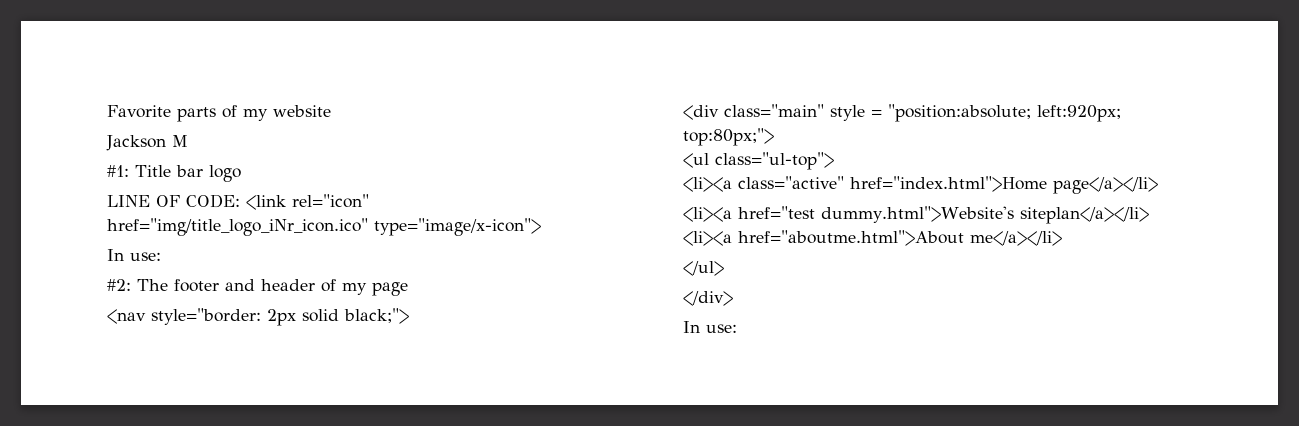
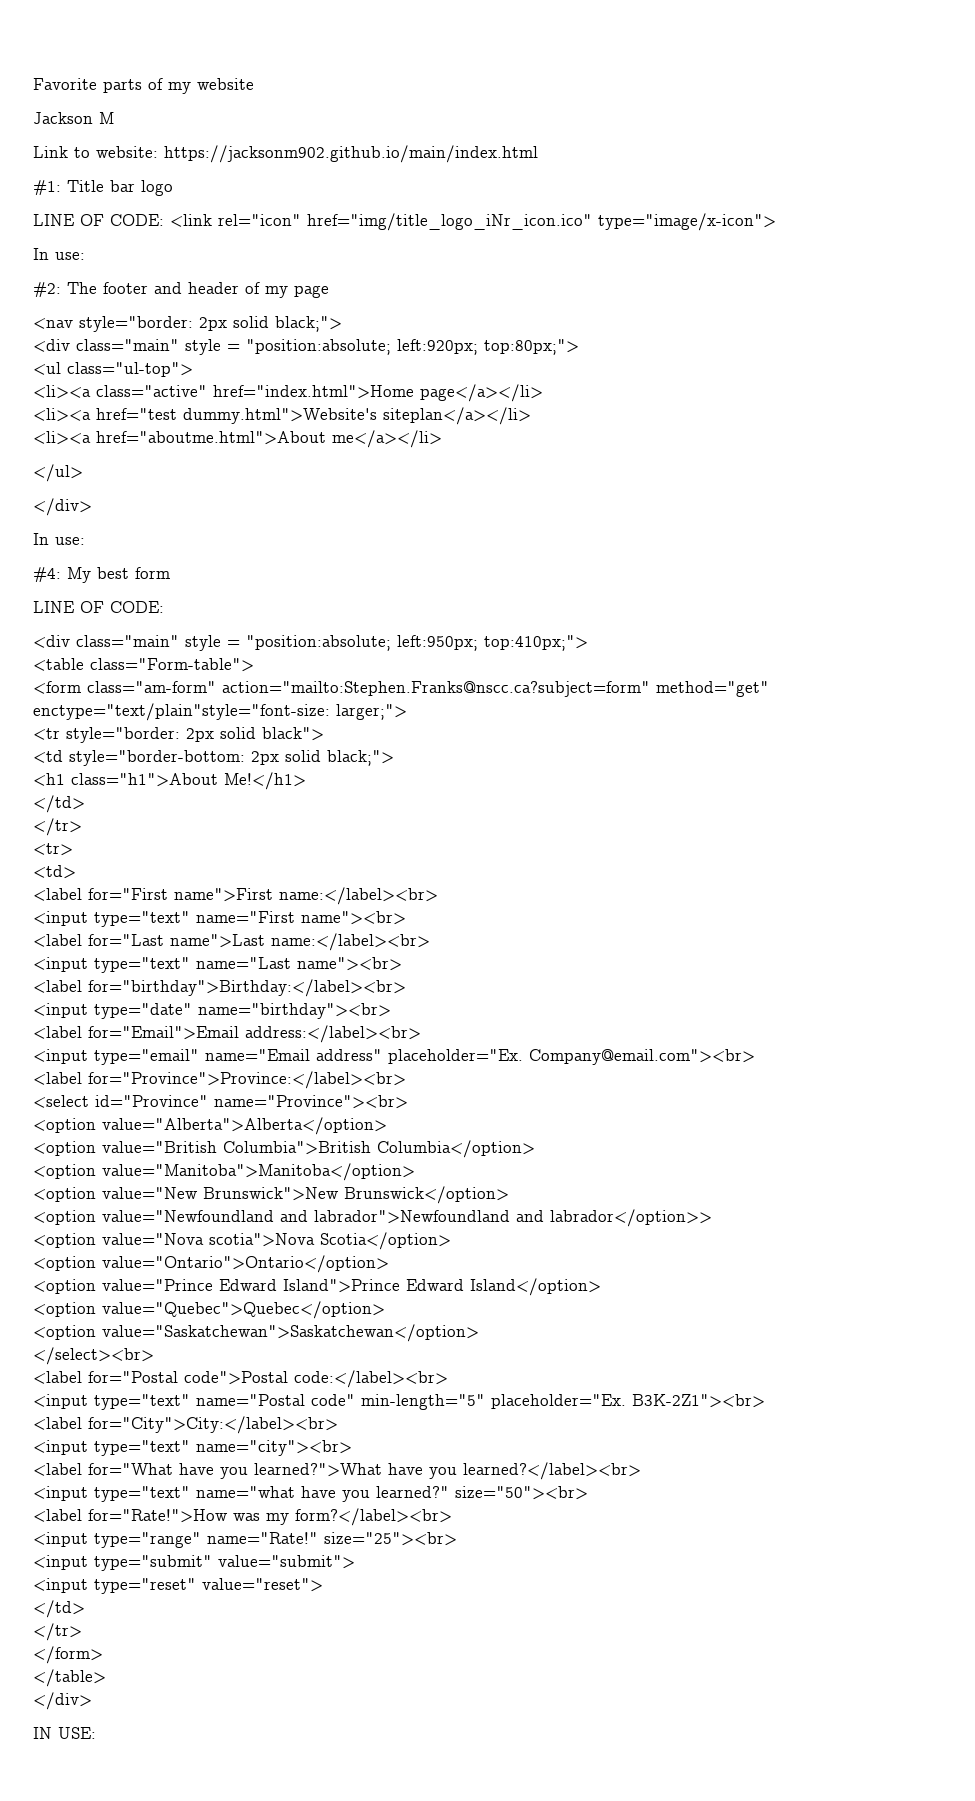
(188, 141) none -> [33,145,538,163] // Link to website: https://jacksonm902.github.io/main/index.html
(737, 328) none -> [33,567,170,583] [33,601,164,613] [33,635,588,651] [33,658,254,672] [33,681,769,697] [33,703,407,721] [33,727,324,743] [33,750,394,766] [33,772,306,790] [33,795,85,813] [33,818,82,836] [33,843,73,856] [33,865,76,879] [33,887,438,905] [33,911,406,927] [33,933,430,951] [33,957,402,973] [33,979,406,997] [33,1003,391,1019] [33,1025,421,1043] [33,1049,755,1065] [33,1071,406,1089] [33,1095,408,1109] [33,1117,387,1135] [33,1140,535,1158] [33,1163,415,1181] [33,1186,509,1204] [33,1209,712,1227] [33,1232,451,1250] [33,1255,389,1273] [33,1278,601,1296] [33,1301,385,1319] [33,1324,479,1342] [33,1347,154,1365] [33,1370,448,1388] [33,1394,765,1410] [33,1416,338,1434] [33,1440,352,1456] [33,1462,641,1480] [33,1486,588,1502] [33,1508,452,1526] [33,1532,457,1548] [33,1555,355,1571] [33,1578,323,1594] [33,1600,85,1618] [33,1623,82,1641] [33,1646,103,1664] [33,1669,106,1687] [33,1692,92,1710] [33,1727,96,1739] // #4: My best form // LINE OF CODE: // <div class="main" style = "position:absolute; left:950px; top:410px;"> // <table class="Form-table"> // <form class="am-form" action="mailto:Stephen.Franks@nscc.ca?subject=form" method="get" enctype="text/plain"style="font-size: larger;"> // <tr style="border: 2px solid black"> // <td style="border-bottom: 2px solid black;"> // <h1 class="h1">About Me!</h1> // </td> // </tr> // <tr> // <td> // <label for="First name">First name:</label><br> // <input type="text" name="First name"><br> // <label for="Last name">Last name:</label><br> // <input type="text" name="Last name"><br> // <label for="birthday">Birthday:</label><br> // <input type="date" name="birthday"><br> // <label for="Email">Email address:</label><br> // <input type="email" name="Email address" placeholder="Ex. Company@email.com"><br> // <label for="Province">Province:</label><br> // <select id="Province" name="Province"><br> // <option value="Alberta">Alberta</option> // <option value="British Columbia">British Columbia</option> // <option value="Manitoba">Manitoba</option> // <option value="New Brunswick">New Brunswick</option> // <option value="Newfoundland and labrador">Newfoundland and labrador</option>> // <option value="Nova scotia">Nova Scotia</option> // <option value="Ontario">Ontario</option> // <option value="Prince Edward Island">Prince Edward Island</option> // <option value="Quebec">Quebec</option> // <option value="Saskatchewan">Saskatchewan</option> // </select><br> // <label for="Postal code">Postal code:</label><br> // <input type="text" name="Postal code" min-length="5" placeholder="Ex. B3K-2Z1"><br> // <label for="City">City:</label><br> // <input type="text" name="city"><br> // <label for="What have you learned?">What have you learned?</label><br> // <input type="text" name="what have you learned?" size="50"><br> // <label for="Rate!">How was my form?</label><br> // <input type="range" name="Rate!" size="25"><br> // <input type="submit" value="submit"> // <input type="reset" value="reset"> // </td> // </tr> // </form> // </table> // </div> // IN USE:

